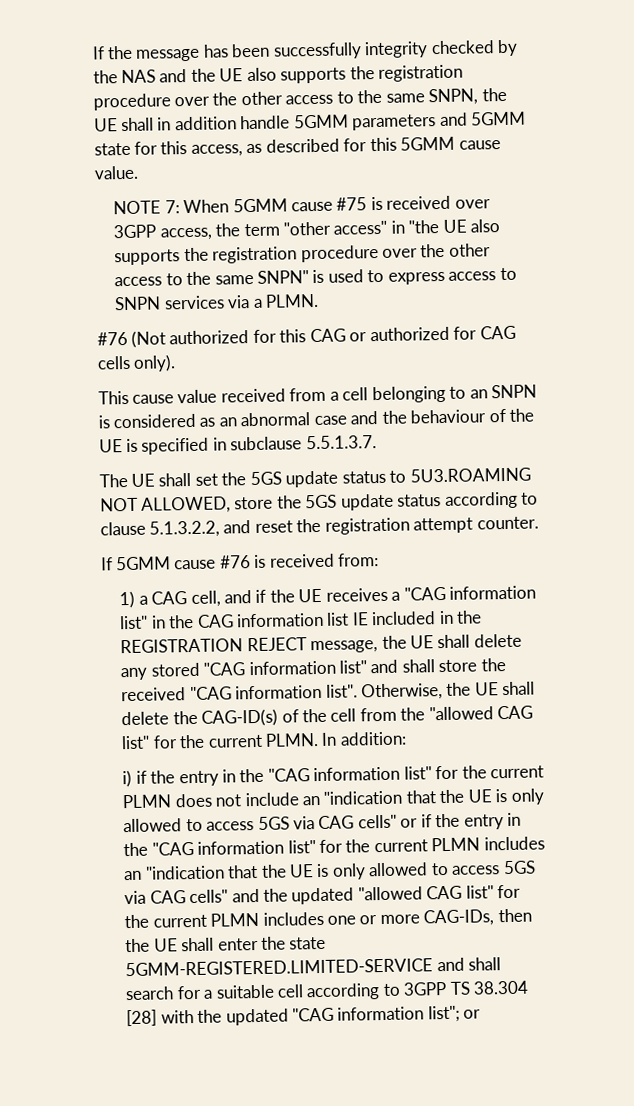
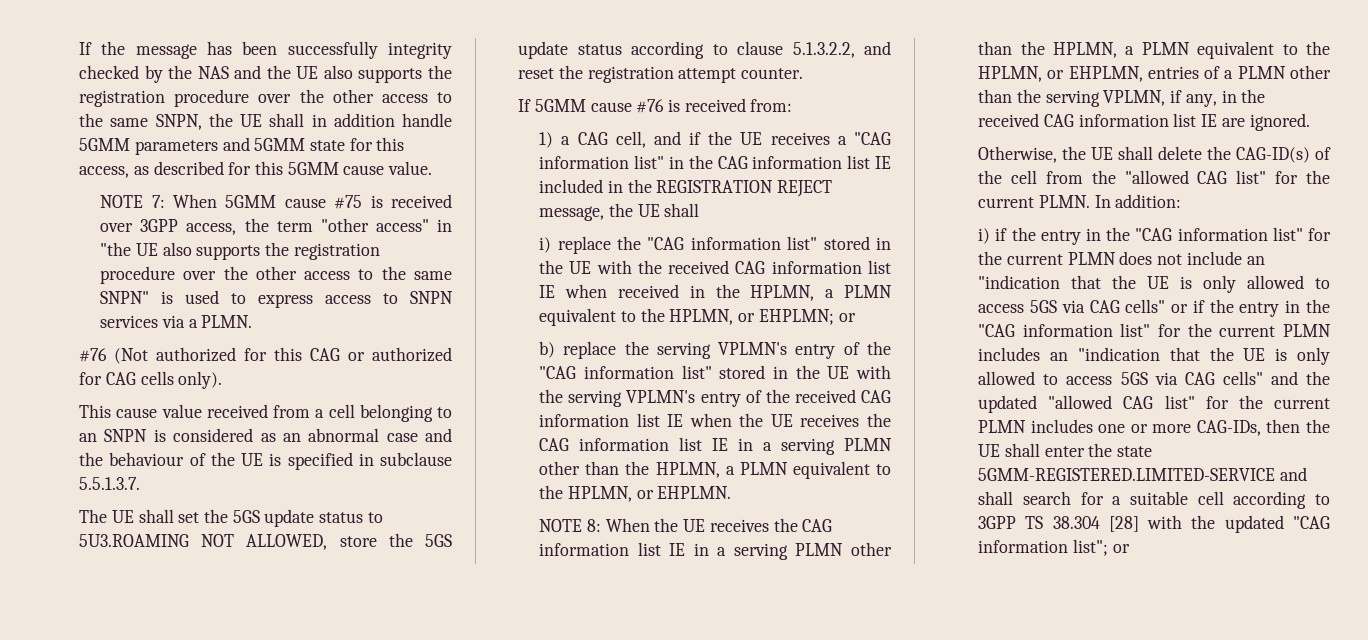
[473,633,522,648] [120,658,506,681] [121,684,358,702] delete any stored "CAG information list" and shall store the received "CAG information list". -> [539,236,891,254] [539,260,891,274] [539,284,893,301] [539,308,856,326] [539,341,891,359] [539,365,891,379] [539,389,891,407] [539,413,892,427] [539,437,892,455] [539,461,891,479] [539,485,732,502] [539,518,833,532] [539,542,893,560] [978,41,1330,59] [978,65,1331,82] [978,89,1266,107] [978,113,1310,131] // i) replace the "CAG information list" stored in the UE with the received CAG information list IE when received in the HPLMN, a PLMN equivalent to the HPLMN, or EHPLMN; or // b) replace the serving VPLMN's entry of the "CAG information list" stored in the UE with the serving VPLMN's entry of the received CAG information list IE when the UE receives the CAG information list IE in a serving PLMN other than the HPLMN, a PLMN equivalent to the HPLMN, or EHPLMN. // NOTE 8: When the UE receives the CAG information list IE in a serving PLMN other than the HPLMN, a PLMN equivalent to the HPLMN, or EHPLMN, entries of a PLMN other than the serving VPLMN, if any, in the received CAG information list IE are ignored. //

